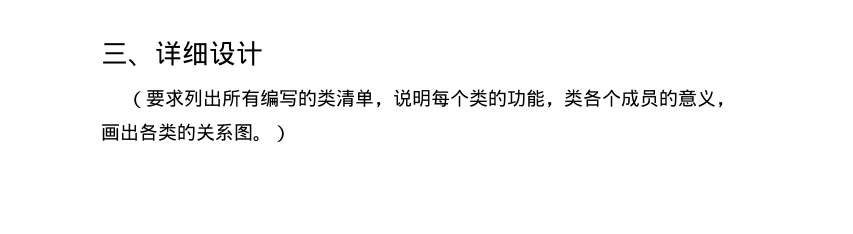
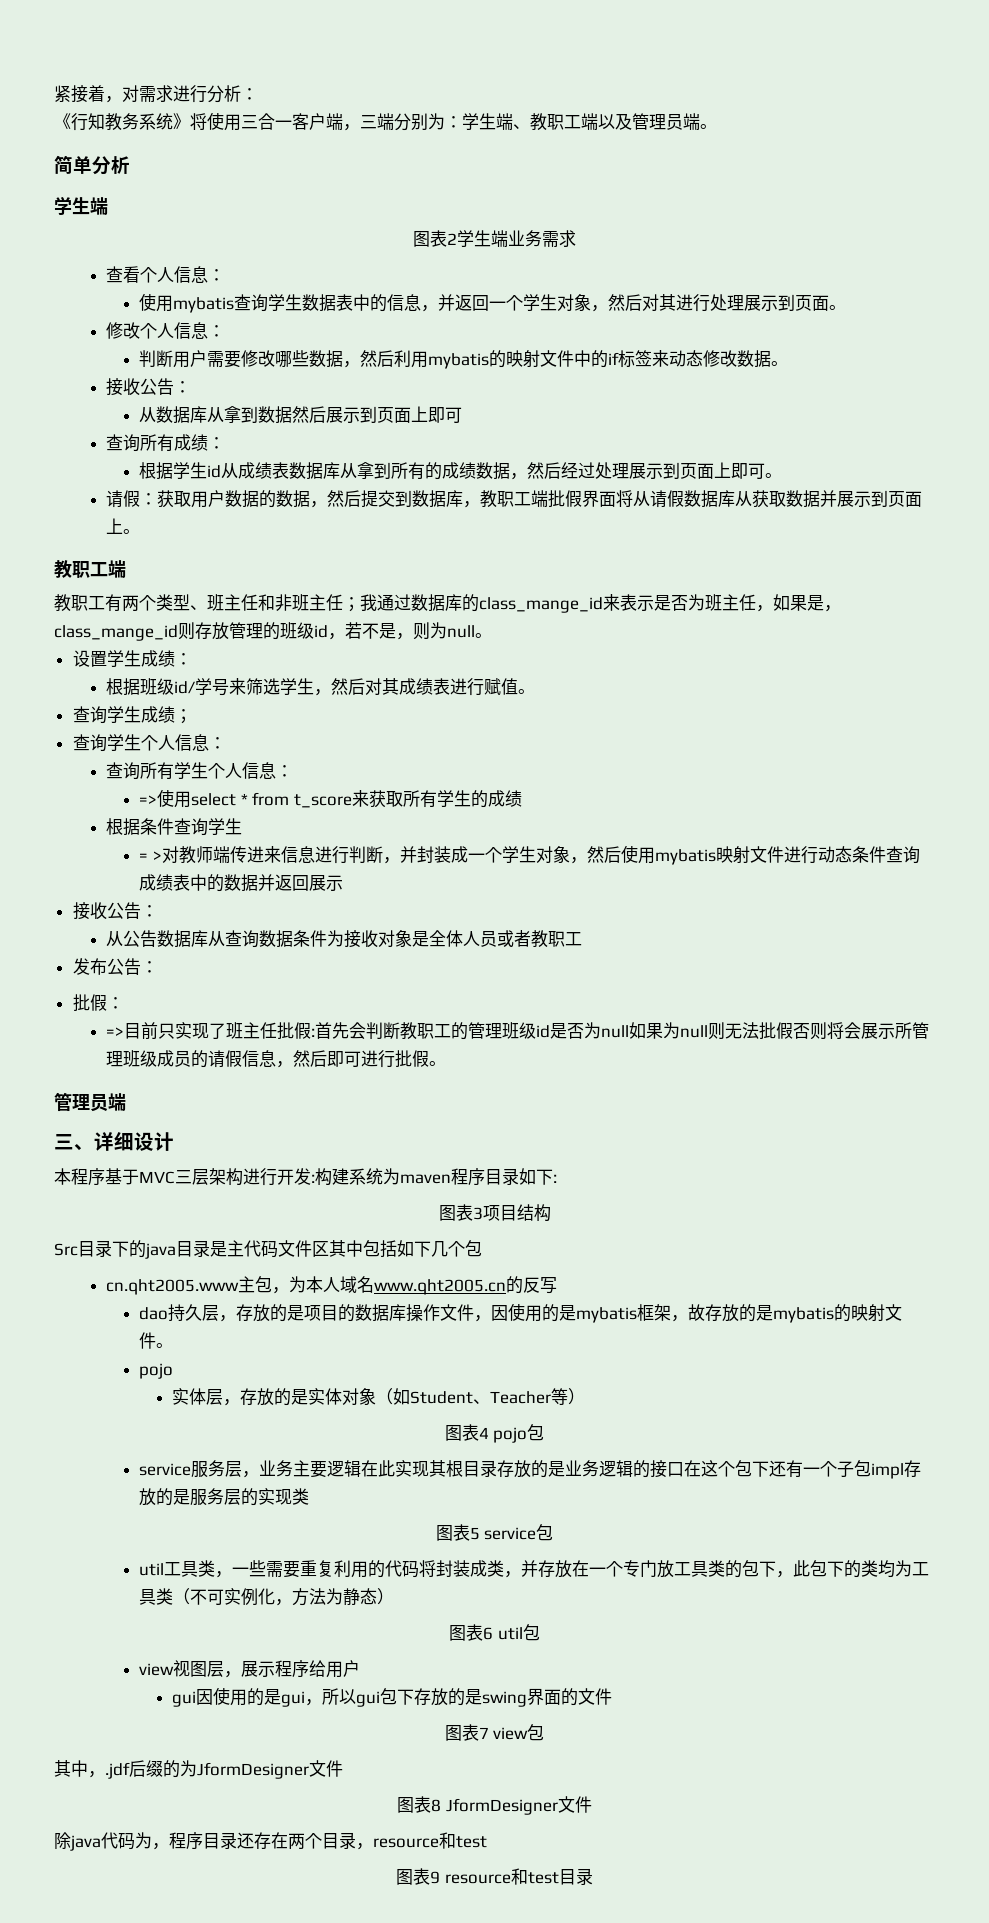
[101,41,263,67] [127,89,736,108] [101,123,291,142] 三、详细设计 // （要求列出所有编写的类清单，说明每个类的功能，类各个成员的意义，画出各类的关系图。） -> [54,85,258,103] [54,112,717,131] [54,155,130,175] [54,196,108,215] [413,230,576,247] [105,266,225,283] [139,293,847,313] [105,322,225,339] [139,350,789,369] [105,378,191,396] [139,406,463,424] [105,434,225,452] [139,462,783,480] [105,490,922,508] [105,518,140,534] [54,560,126,578] [54,594,841,613] [54,622,492,641] [72,650,192,667] [105,678,535,696] [72,706,192,724] [72,734,226,752] [105,762,293,780] [139,789,522,808] [105,818,242,836] [139,845,920,865] [139,874,344,892] [72,902,158,920] [105,930,582,948] [72,958,158,975] [72,994,124,1012] [105,1022,929,1040] [105,1050,446,1068] [54,1092,126,1112] [54,1132,174,1151] [54,1168,557,1186] [438,1204,551,1222] [54,1240,482,1259] [105,1276,557,1295] [139,1303,903,1323] [139,1332,174,1349] [139,1363,174,1379] [172,1388,586,1406] [444,1424,545,1443] [139,1460,922,1479] [139,1488,310,1506] [435,1524,554,1541] [139,1560,930,1578] [139,1588,395,1606] [449,1624,540,1641] [139,1660,361,1678] [172,1687,613,1707] [444,1724,545,1741] [54,1760,343,1779] [397,1796,592,1815] [54,1832,487,1851] [396,1868,593,1885] 紧接着，对需求进行分析： // 《行知教务系统》将使用三合一客户端，三端分别为：学生端、教职工端以及管理员端。 // 简单分析 // 学生端 // 图表2学生端业务需求 // 查看个人信息： // 使用mybatis查询学生数据表中的信息，并返回一个学生对象，然后对其进行处理展示到页面。 // 修改个人信息： // 判断用户需要修改哪些数据，然后利用mybatis的映射文件中的if标签来动态修改数据。 // 接收公告： // 从数据库从拿到数据然后展示到页面上即可 // 查询所有成绩： // 根据学生id从成绩表数据库从拿到所有的成绩数据，然后经过处理展示到页面上即可。 // 请假：获取用户数据的数据，然后提交到数据库，教职工端批假界面将从请假数据库从获取数据并展示到页面上。 // 教职工端 // 教职工有两个类型、班主任和非班主任；我通过数据库的class_mange_id来表示是否为班主任，如果是，class_mange_id则存放管理的班级id，若不是，则为null。 // 设置学生成绩： // 根据班级id/学号来筛选学生，然后对其成绩表进行赋值。 // 查询学生成绩； // 查询学生个人信息： // 查询所有学生个人信息： // =>使用select * from t_score来获取所有学生的成绩 // 根据条件查询学生 // = >对教师端传进来信息进行判断，并封装成一个学生对象，然后使用mybatis映射文件进行动态条件查询成绩表中的数据并返回展示 // 接收公告： // 从公告数据库从查询数据条件为接收对象是全体人员或者教职工 // 发布公告： // 批假： // =>目前只实现了班主任批假:首先会判断教职工的管理班级id是否为null如果为null则无法批假否则将会展示所管理班级成员的请假信息，然后即可进行批假。 // 管理员端 // 三、详细设计 // 本程序基于MVC三层架构进行开发:构建系统为maven程序目录如下: // 图表3项目结构 // Src目录下的java目录是主代码文件区其中包括如下几个包 // cn.qht2005.www主包，为本人域名www.qht2005.cn的反写 // dao持久层，存放的是项目的数据库操作文件，因使用的是mybatis框架，故存放的是mybatis的映射文件。 // pojo // 实体层，存放的是实体对象（如Student、Teacher等） // 图表4 pojo包 // service服务层，业务主要逻辑在此实现其根目录存放的是业务逻辑的接口在这个包下还有一个子包impl存放的是服务层的实现类 // 图表5 service包 // util工具类，一些需要重复利用的代码将封装成类，并存放在一个专门放工具类的包下，此包下的类均为工具类（不可实例化，方法为静态） // 图表6 util包 // view视图层，展示程序给用户 // gui因使用的是gui，所以gui包下存放的是swing界面的文件 // 图表7 view包 // 其中，.jdf后缀的为JformDesigner文件 // 图表8 JformDesigner文件 // 除java代码为，程序目录还存在两个目录，resource和test // 图表9 resource和test目录

